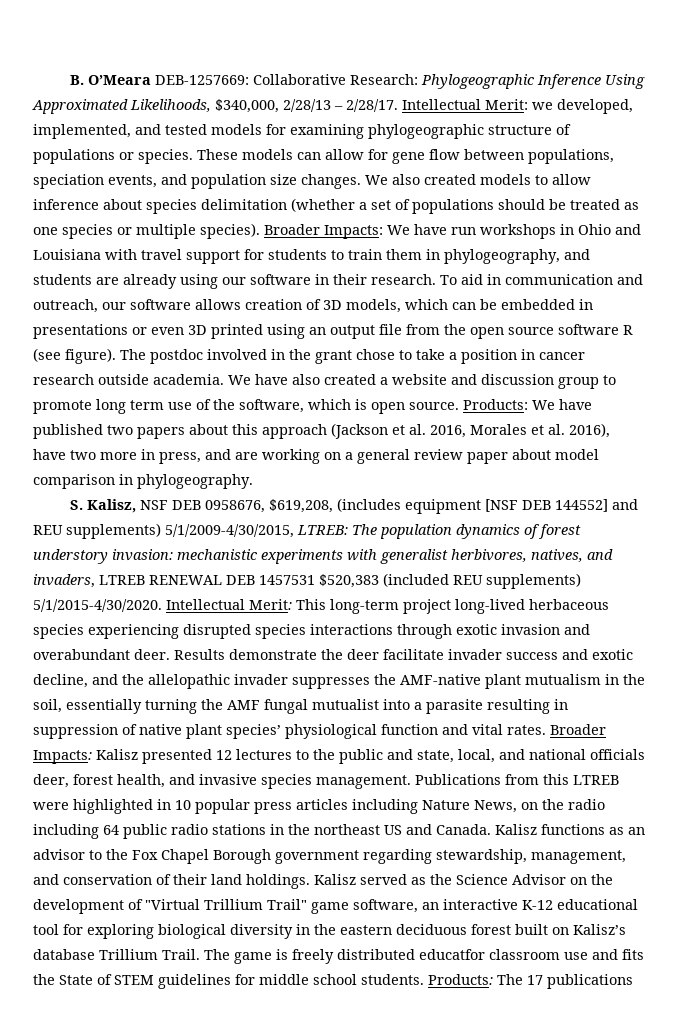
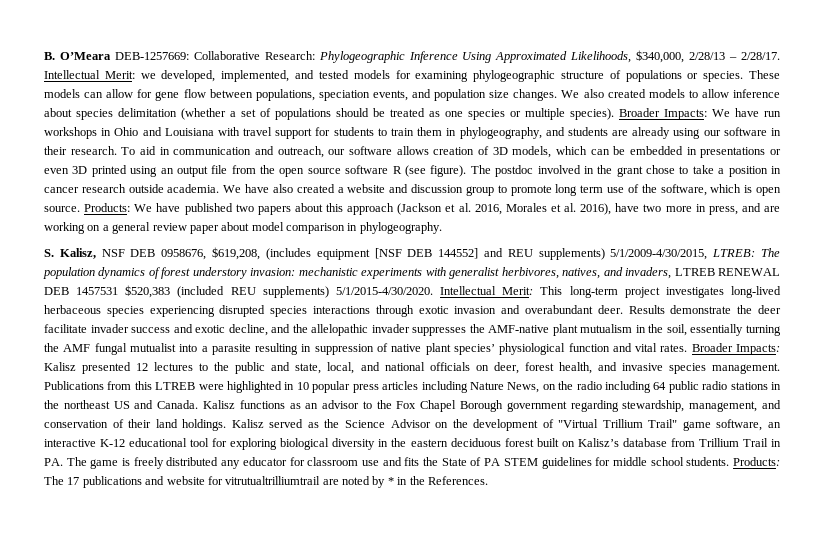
(451, 606) none -> [665,287,724,298] investigates
(645, 754) none -> [475,365,489,371] on
[99,949,200,960] Trillium Trail. -> [670,438,781,447] [44,458,63,466] from Trillium Trail in PA.
[419,949,485,960] educatfor -> [221,457,305,469] any educator for
(112, 979) none -> [484,458,501,466] PA
(633, 981) none -> [145,476,488,488] and website for vitrutualtrilliumtrail are noted by * in the References.

